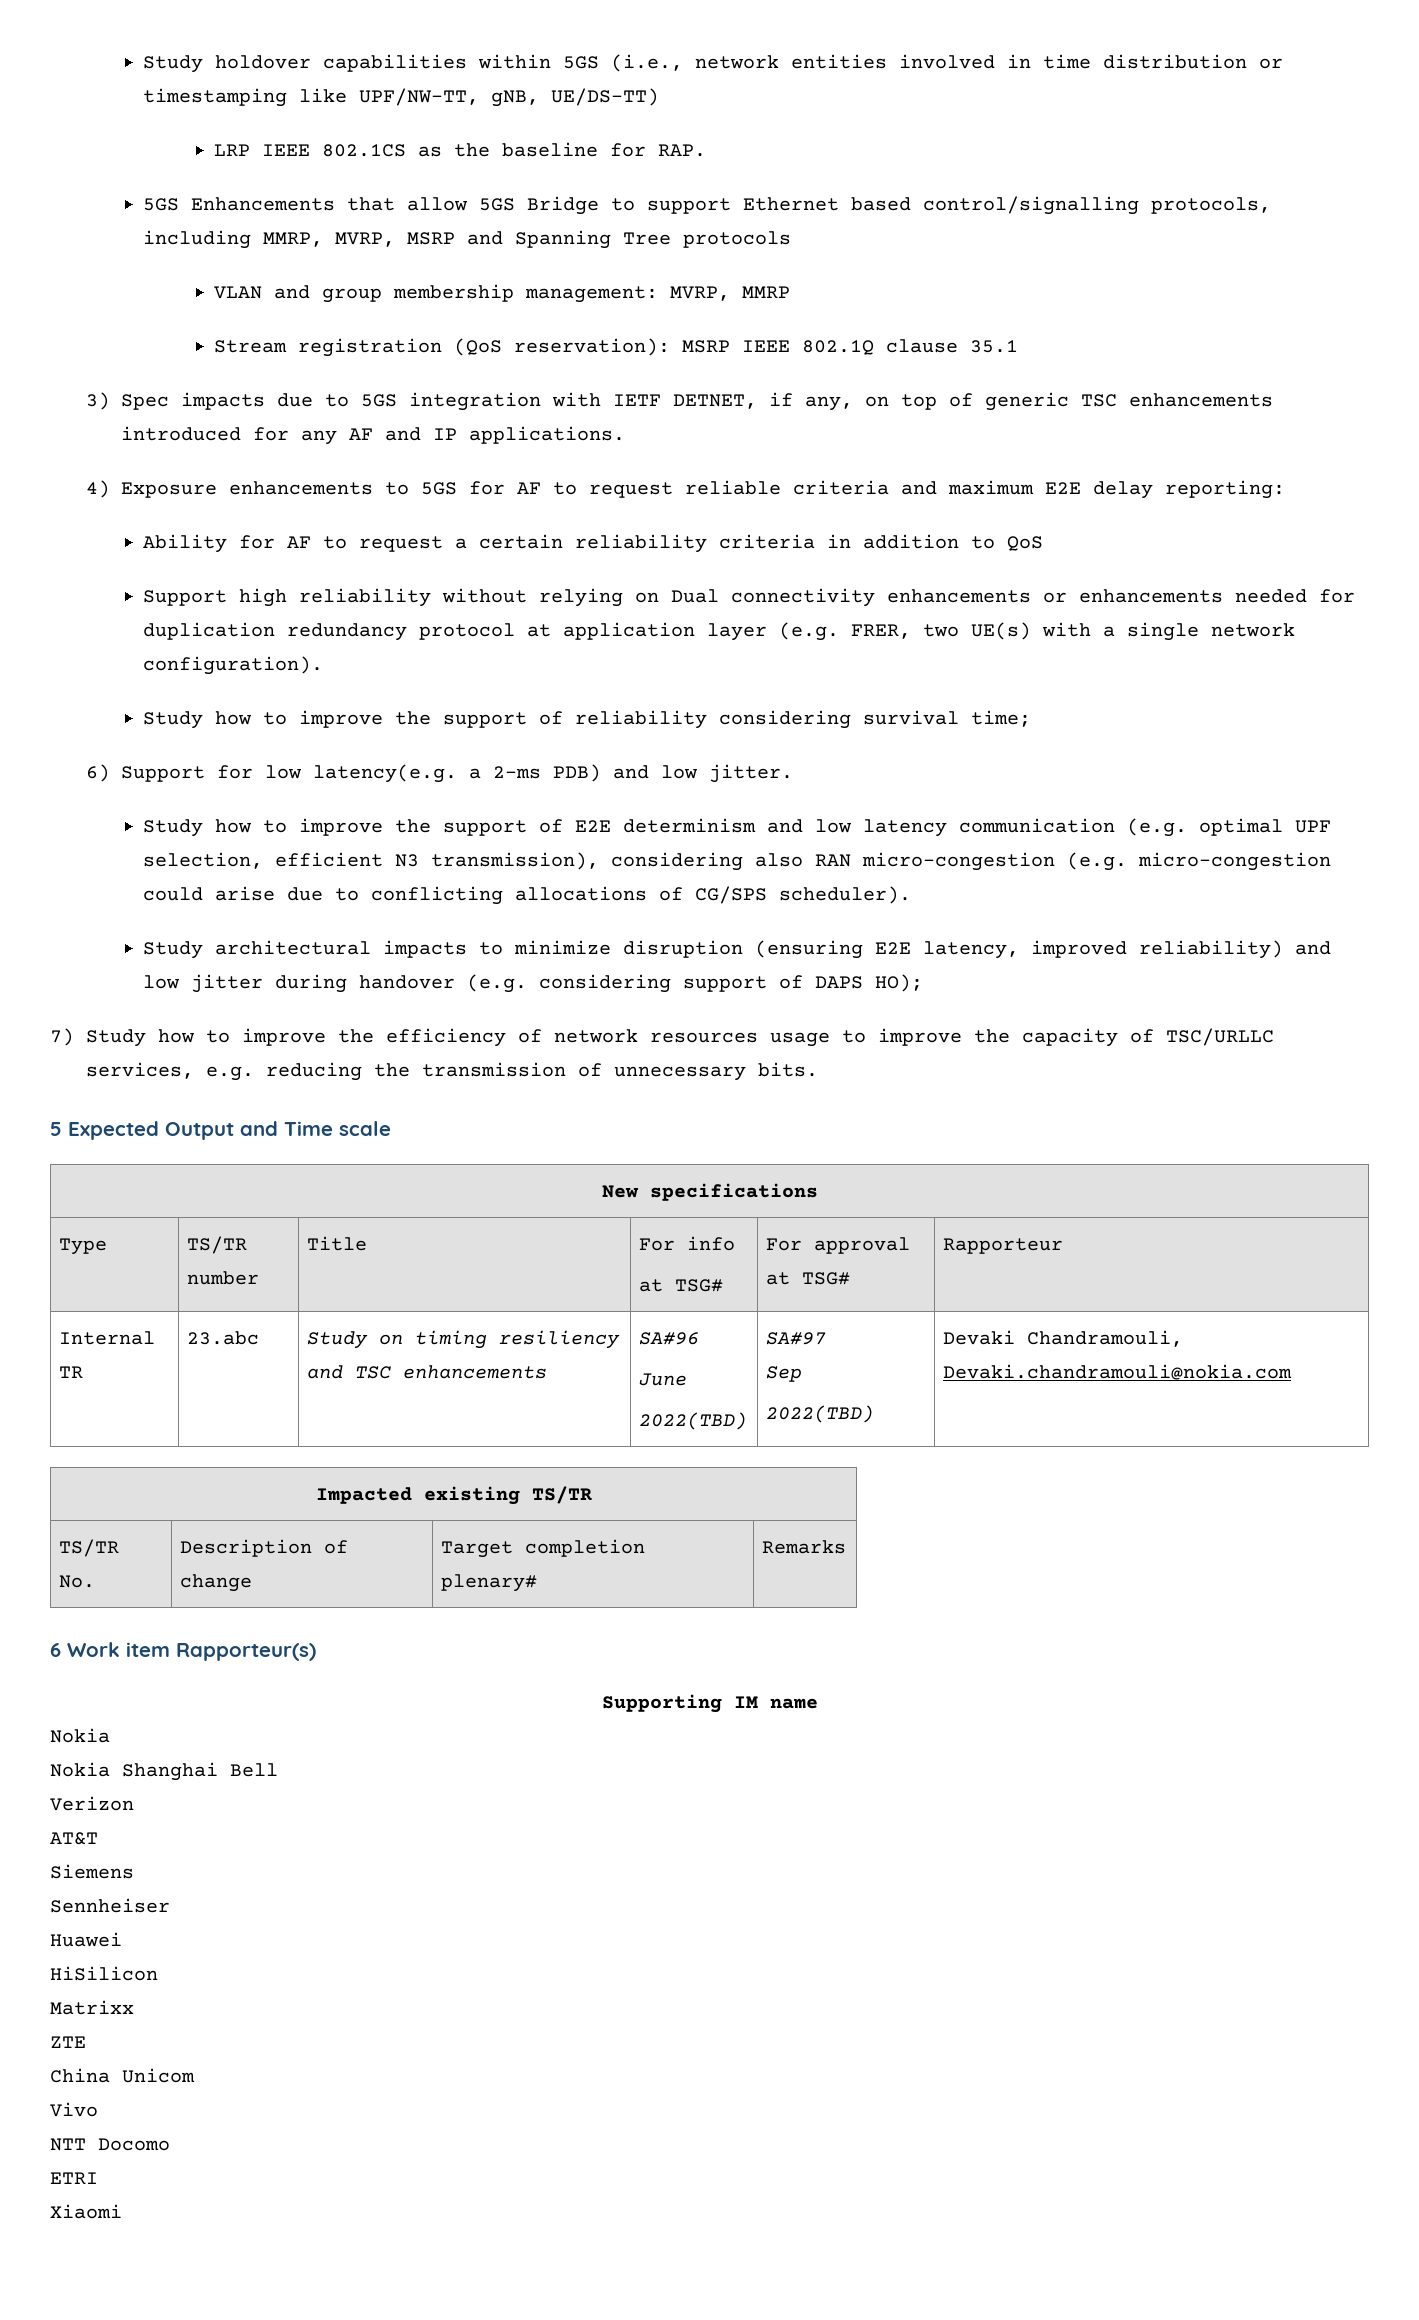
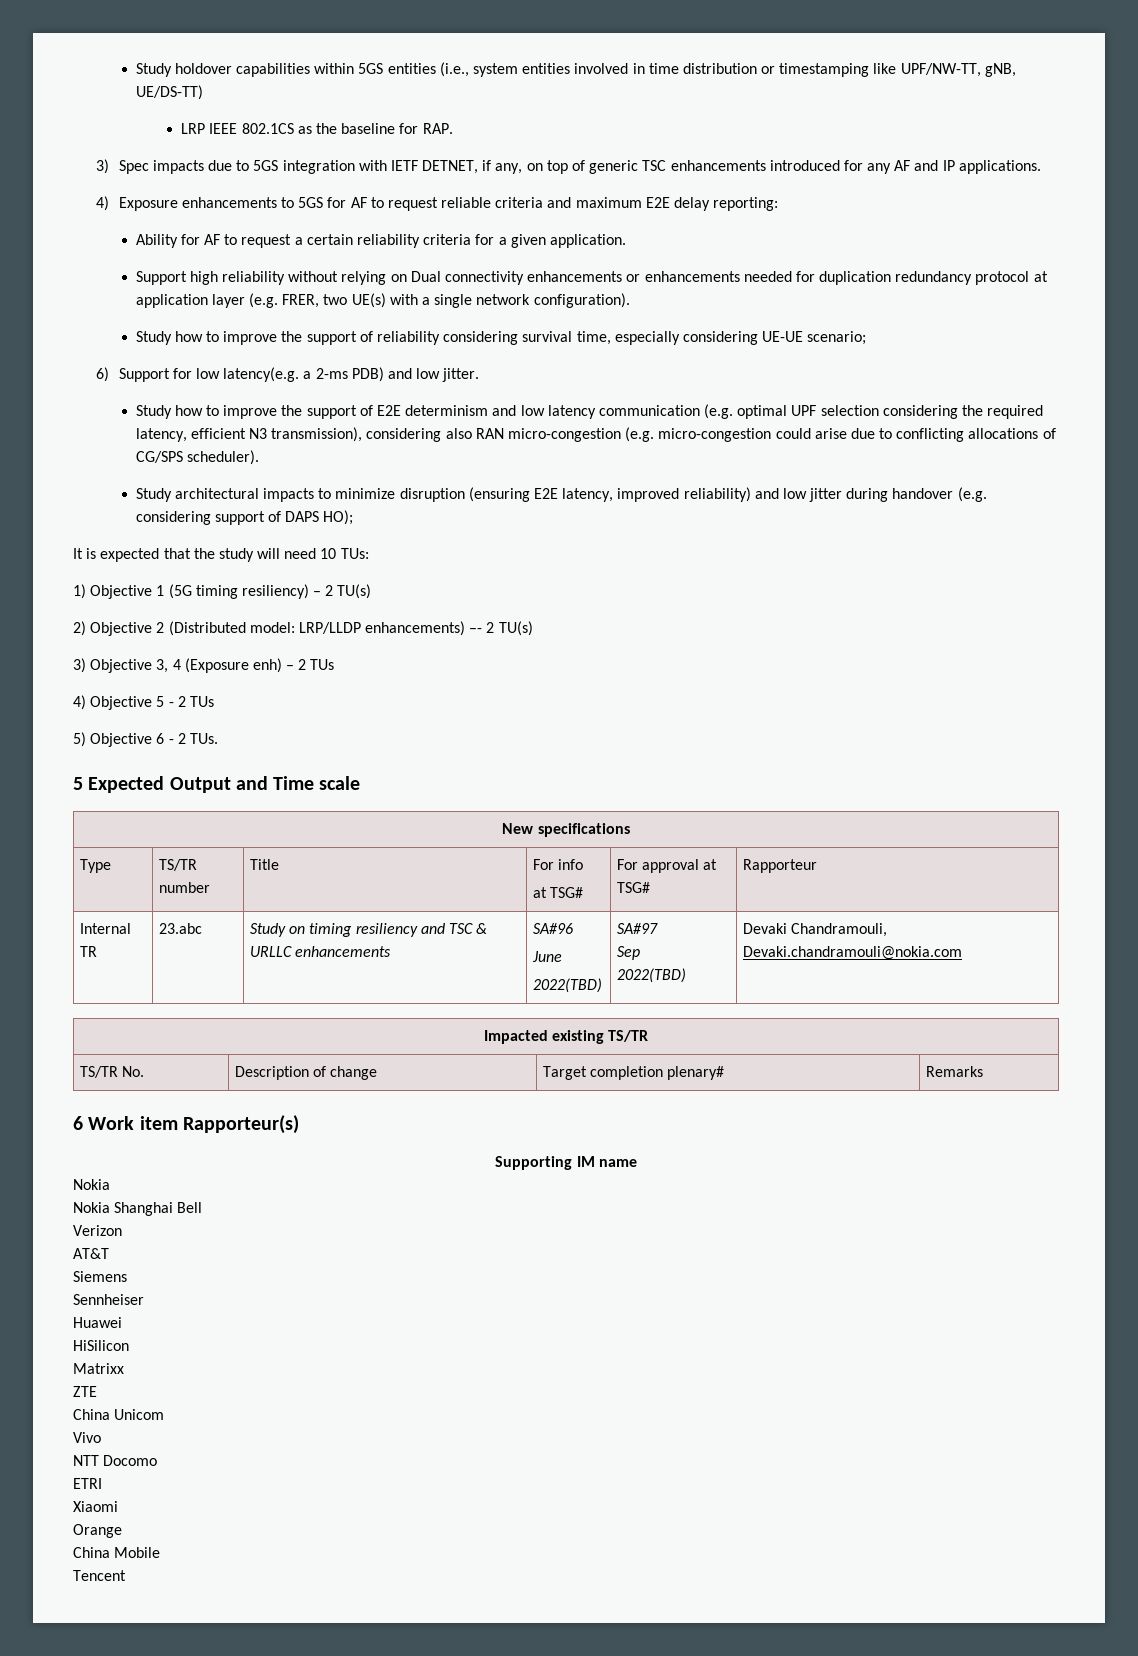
[611,54,780,72] (i.e., network -> [387,62,518,77] entities (i.e., system
[143,196,1272,215] [143,230,792,249] [214,284,791,303] [214,338,1019,357] // 5GS Enhancements that allow 5GS Bridge to support Ethernet based control/signalling protocols, including MMRP, MVRP, MSRP and Spanning Tree protocols // VLAN and group membership management: MVRP, MMRP // Stream registration (QoS reservation): MSRP IEEE 802.1Q clause 35.1 -> (453, 128) none
[827,534,1044,551] in addition to QoS -> [475,234,626,248] for a given application.
[971,710,1032,727] time; -> [576,331,867,345] time, especially considering UE-UE scenario;
[143,852,264,869] selection, -> [820,405,1044,419] [135,428,187,442] selection considering the required latency,
[50,1028,1274,1047] [85,1062,818,1081] 7) Study how to improve the efficiency of network resources usage to improve the capacity of TSC/URLLC services, e.g. reducing the transmission of unnecessary bits. -> [73,548,369,562] [73,584,372,599] [73,621,533,636] [73,658,335,673] [73,695,214,710] [73,732,218,747] It is expected that the study will need 10 TUs: // 1) Objective 1 (5G timing resiliency) – 2 TU(s) // 2) Objective 2 (Distributed model: LRP/LLDP enhancements) –- 2 TU(s) // 3) Objective 3, 4 (Exposure enh) – 2 TUs // 4) Objective 5 - 2 TUs // 5) Objective 6 - 2 TUs.
(391, 1372) none -> [476,923,488,934] [250,946,293,957] & URLLC
(122, 2211) none -> [73,1524,122,1538] [73,1547,161,1558] [73,1570,126,1581] // Orange // China Mobile // Tencent

